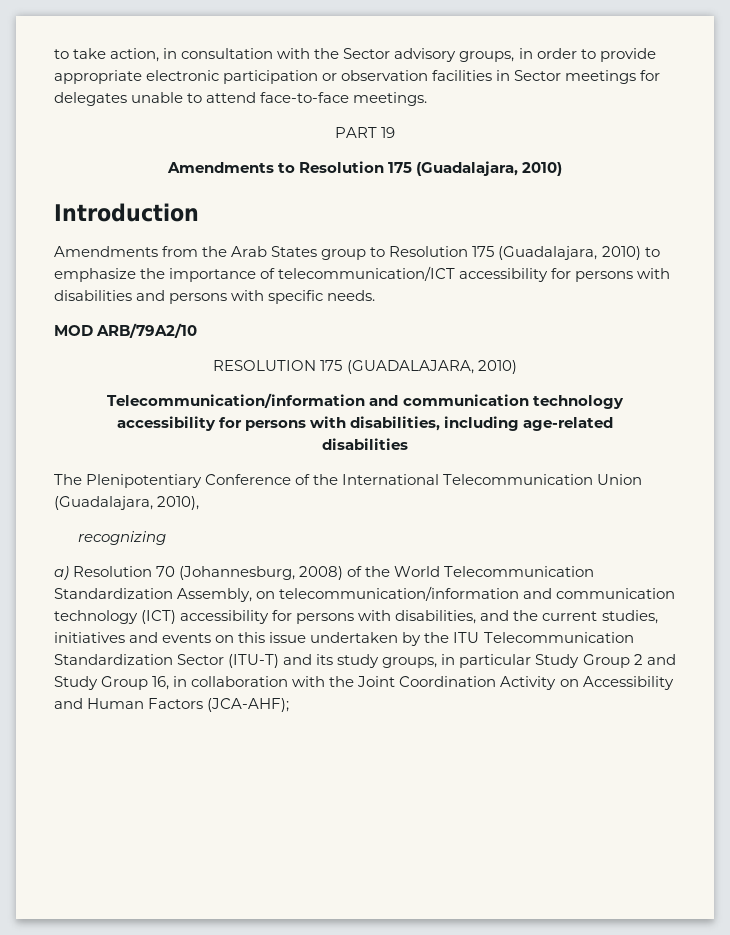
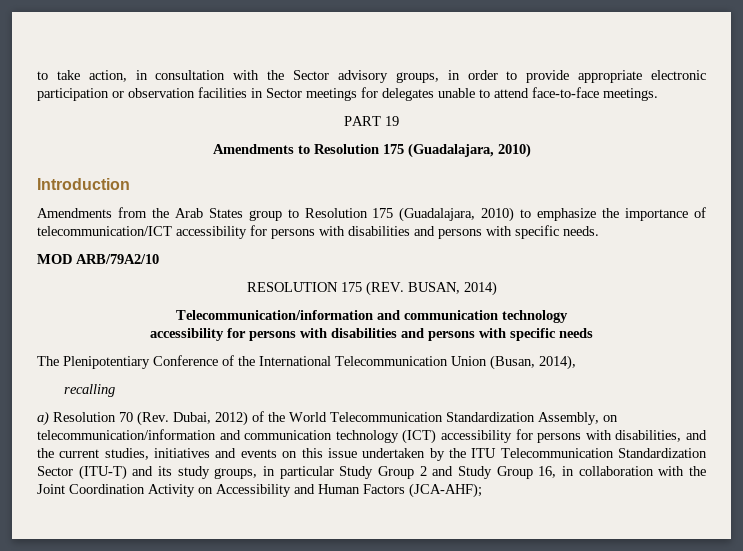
[346,360,517,374] (GUADALAJARA, 2010) -> [365,281,497,296] (REV. BUSAN, 2014)
[350,416,614,431] [322,438,408,450] disabilities, including age-related // disabilities -> [331,328,593,341] disabilities and persons with specific needs
[54,496,200,510] [78,531,167,545] (Guadalajara, 2010), // recognizing -> [490,355,576,370] [64,384,116,397] (Busan, 2014), // recalling
[179,566,344,580] (Johannesburg, 2008) -> [137,411,248,426] (Rev. Dubai, 2012)

